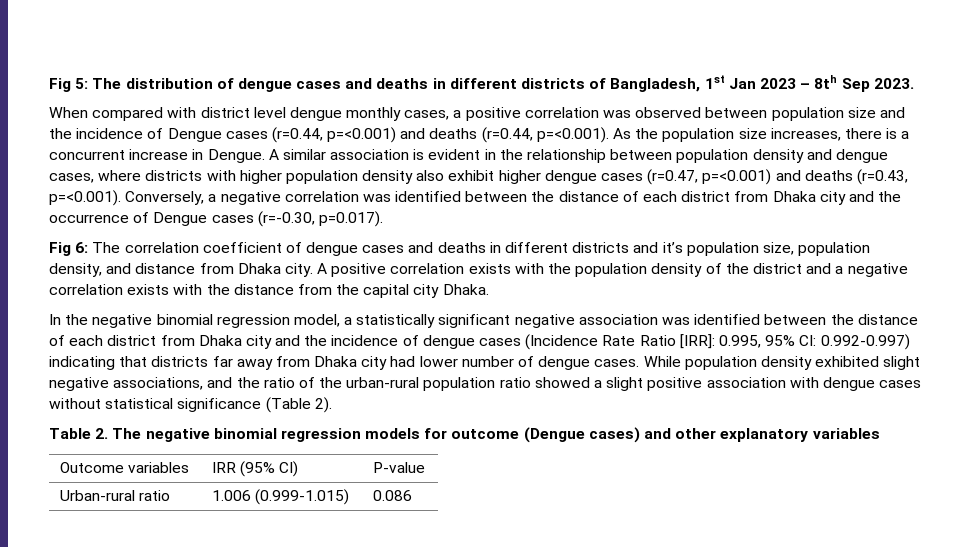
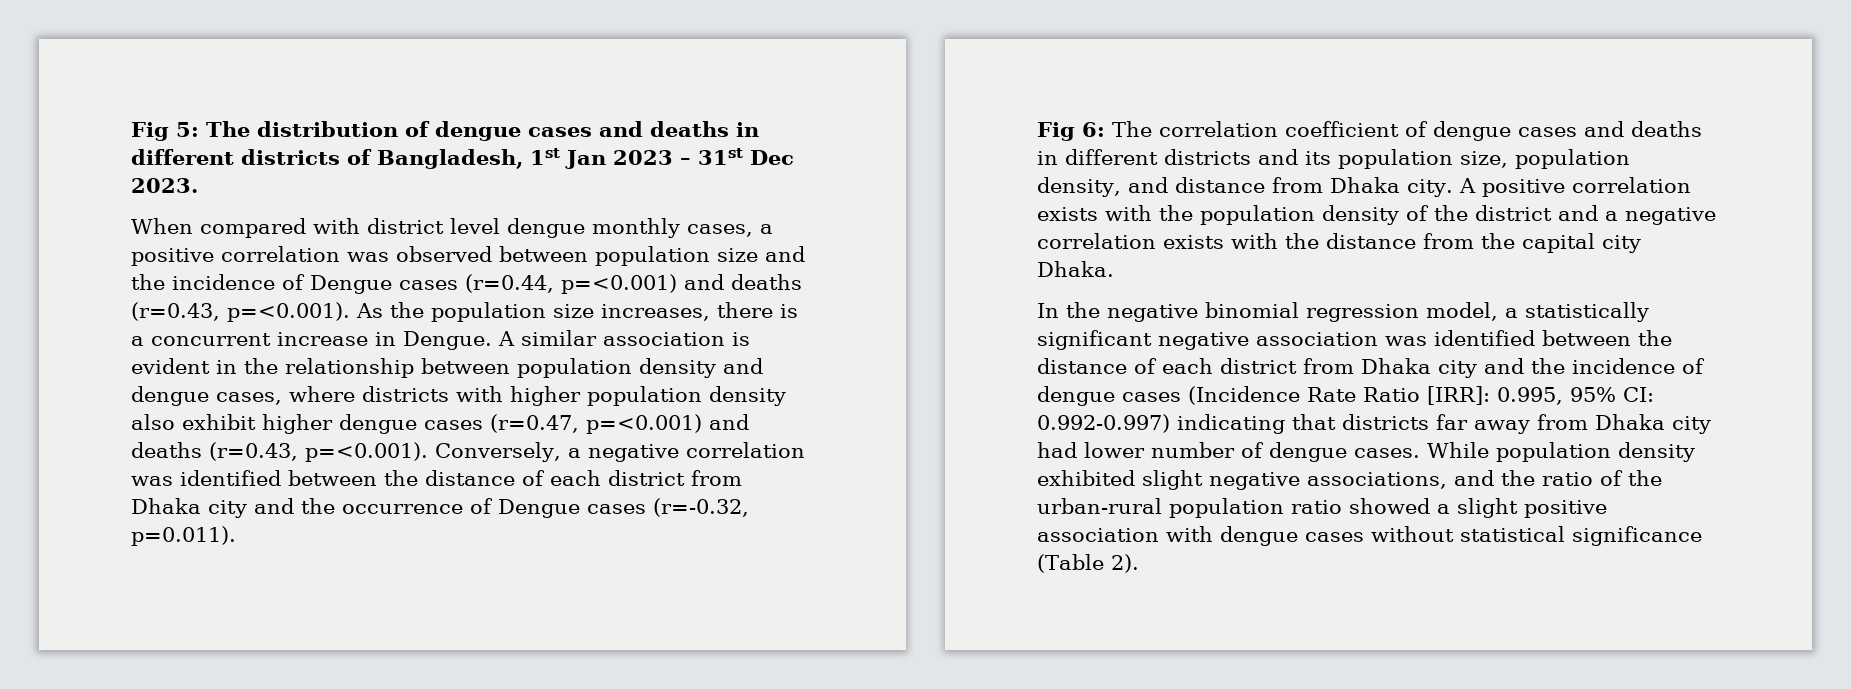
[814,75,870,92] 8th Sep -> [698,148,794,165] 31st Dec
[481,127,533,143] (r=0.44, -> [131,302,220,321] (r=0.43,
[257,211,383,227] (r=-0.30, p=0.017). -> [653,498,749,517] [131,526,236,546] (r=-0.32, p=0.011).
[662,242,683,253] it’s -> [1305,151,1331,165] its
[49,427,880,443] [59,462,189,473] [211,461,299,477] [372,462,425,473] [59,490,170,501] [211,489,349,505] [372,490,412,501] // Table 2. The negative binomial regression models for outcome (Dengue cases) and other explanatory variables // Outcome variables | IRR (95% CI) | P-value // Urban-rural ratio | 1.006 (0.999-1.015) | 0.086 -> (1139, 563) none

